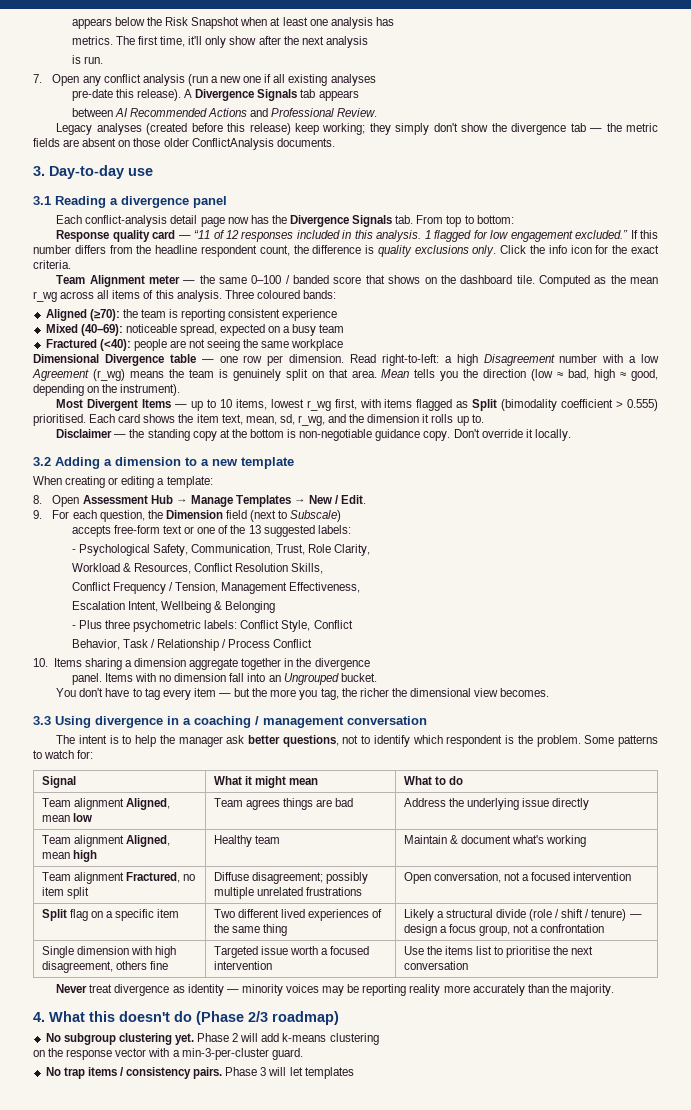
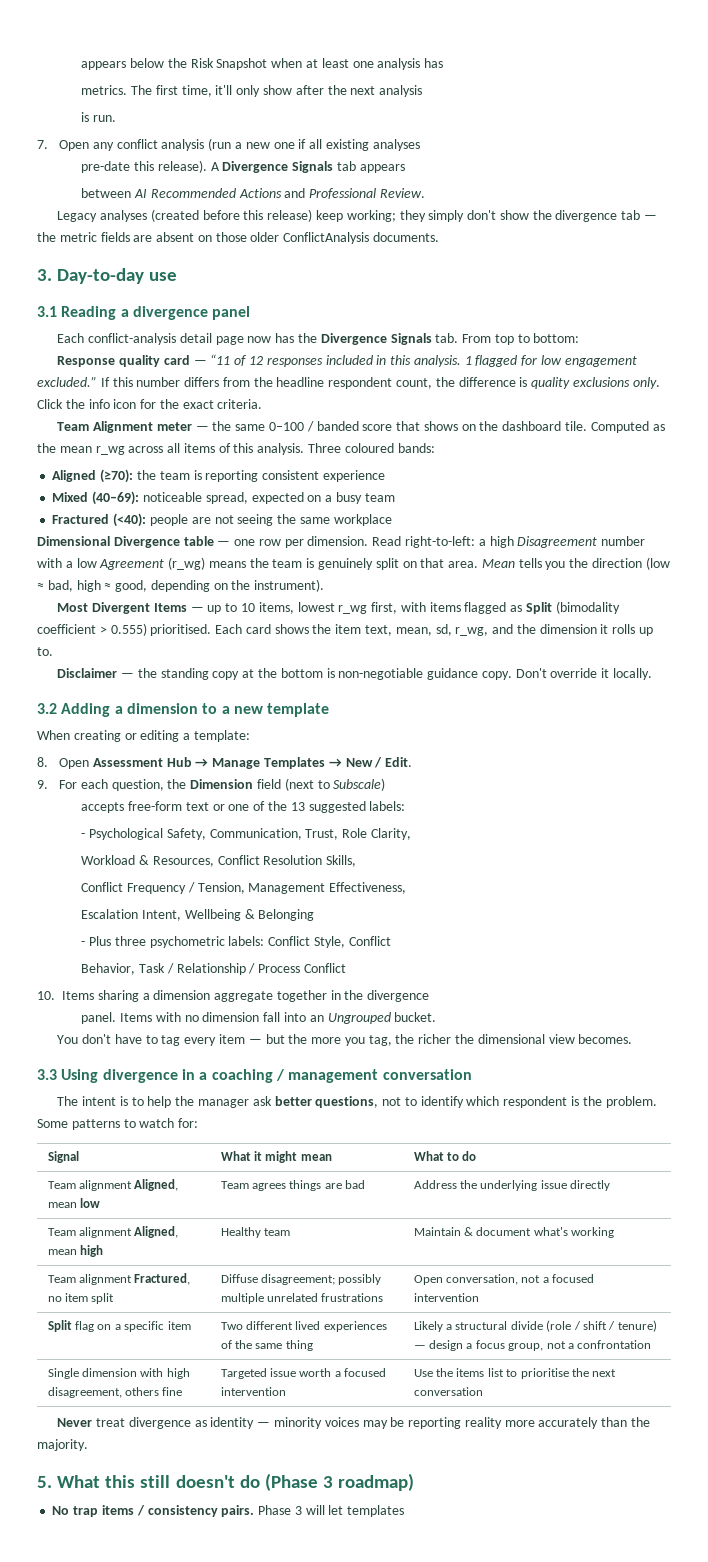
[33,1012,45,1022] 4. -> [37,1476,52,1488] 5.
(115, 1016) none -> [140,1475,171,1488] still
[248,1011,268,1022] 2/3 -> [322,1476,333,1488] 3
[45,1033,379,1045] [33,1048,303,1060] // No subgroup clustering yet. Phase 2 will add k-means clustering // on the response vector with a min-3-per-cluster guard. -> (415, 1482) none

